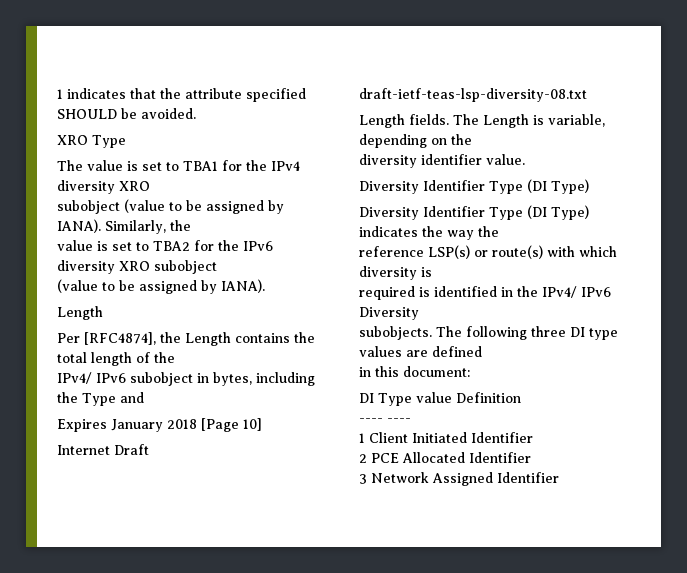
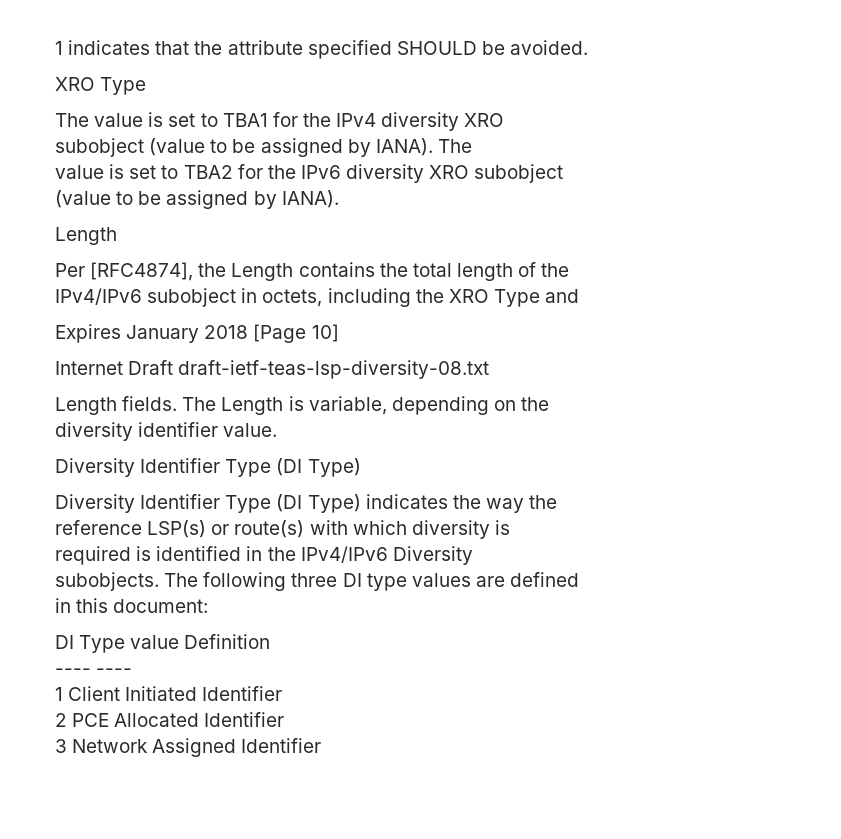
[105,220,191,234] Similarly, the -> [437,139,472,153] The
[57,372,126,384] IPv4/ IPv6 -> [55,288,142,305] IPv4/IPv6
[213,372,252,386] bytes, -> [262,289,323,307] octets,
(78, 397) none -> [448,289,489,303] XRO
[542,286,611,298] IPv4/ IPv6 -> [300,546,388,563] IPv4/IPv6

